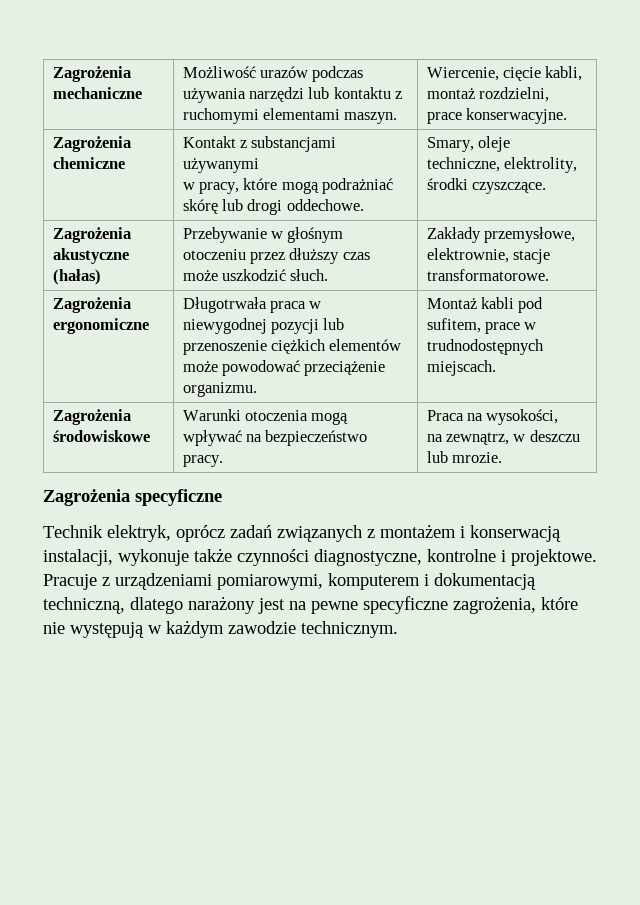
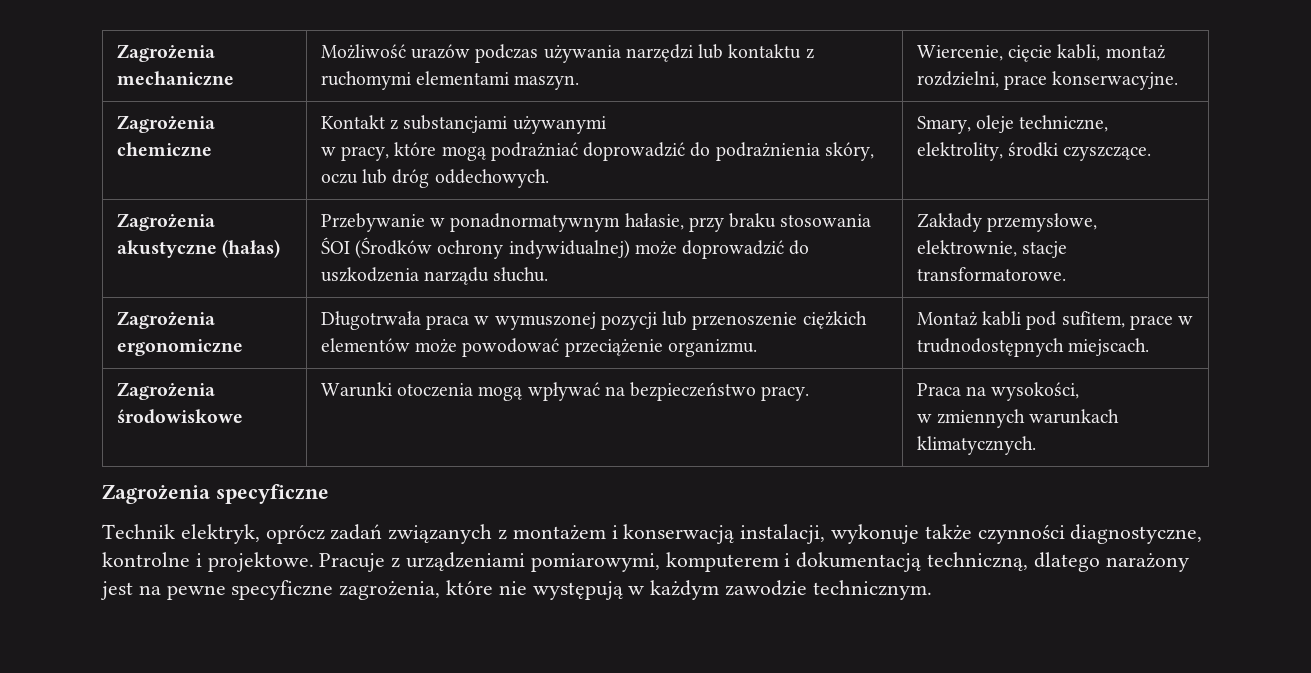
[182,199,364,215] skórę lub drogi oddechowe. -> [583,142,875,161] [320,169,549,188] doprowadzić do podrażnienia skóry, oczu lub dróg oddechowych.
[287,227,344,243] [182,248,370,264] [182,269,329,281] głośnym otoczeniu przez dłuższy czas może uszkodzić słuch. -> [450,213,872,232] [320,237,810,259] [320,267,549,285] ponadnormatywnym hałasie, przy braku stosowania ŚOI (Środków ochrony indywidualnej) może doprowadzić do uszkodzenia narządu słuchu.
[182,318,267,334] niewygodnej -> [494,312,596,330] wymuszonej
[426,430,580,445] [426,451,503,463] na zewnątrz, w deszczu lub mrozie. -> [916,409,1120,428] [916,436,1036,455] w zmiennych warunkach klimatycznych.

